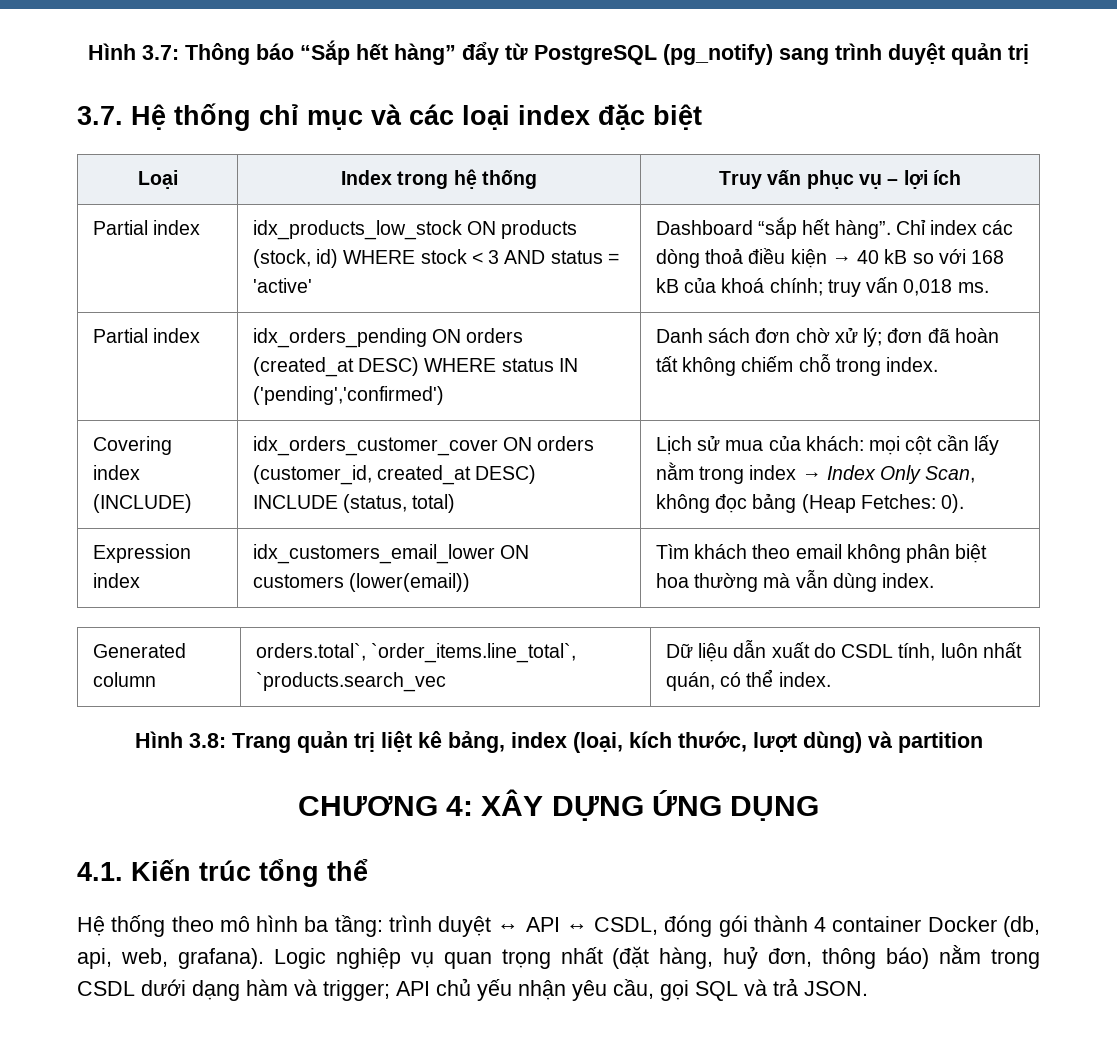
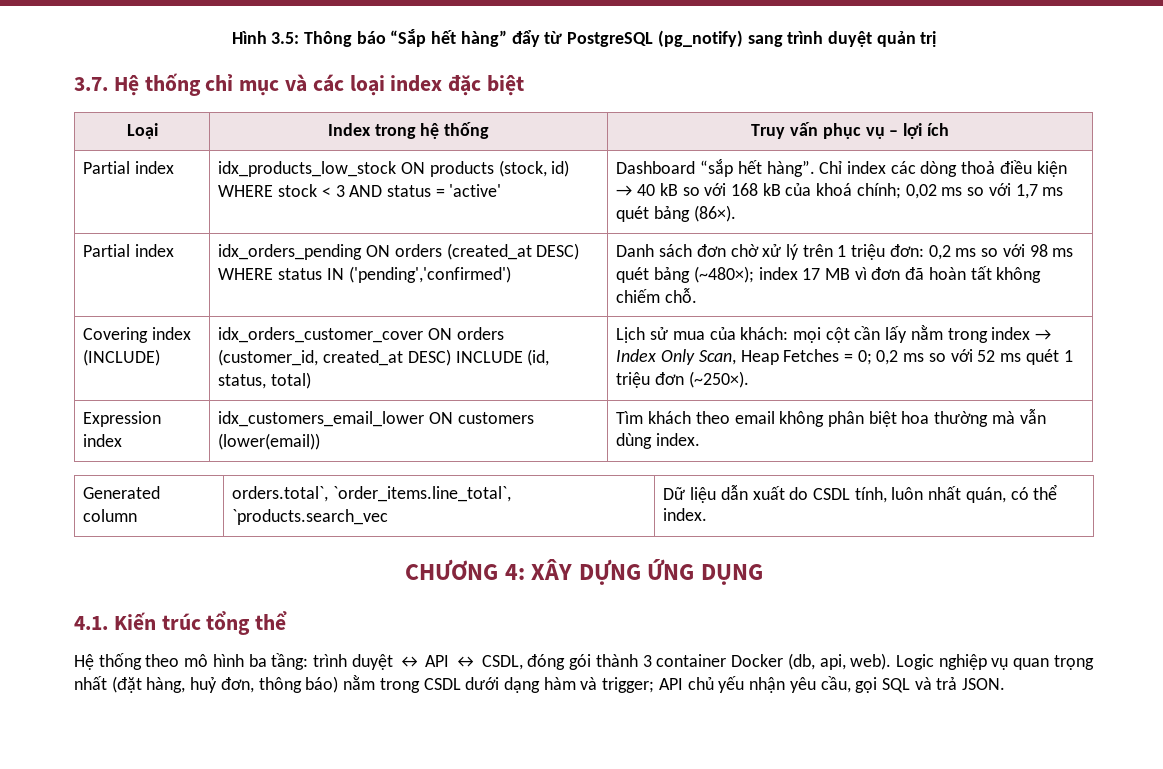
[88,43,179,60] Hình 3.7: -> [231,31,300,44] Hình 3.5:
[827,277,989,297] truy vấn 0,018 ms. -> [905,183,1064,199] [616,205,736,222] 0,02 ms so với 1,7 ms quét bảng (86×).
[863,328,883,347] lý; -> [785,244,1074,260] [616,266,867,283] lý trên 1 triệu đơn: 0,2 ms so với 98 ms quét bảng (~480×); index 17 MB vì
[798,354,939,376] chỗ trong index. -> [665,288,698,303] chỗ.
[343,494,408,513] (status, -> [527,349,550,366] [218,374,267,389] (id, status,
[655,493,965,513] không đọc bảng (Heap Fetches: 0). -> [740,349,1073,365] [616,371,749,388] Heap Fetches = 0; 0,2 ms so với 52 ms quét 1 triệu đơn (~250×).
[134,731,983,753] // Hình 3.8: Trang quản trị liệt kê bảng, index (loại, kích thước, lượt dùng) và partition -> (708, 514) none
[814,917,827,932] 4 -> [642,655,652,667] 3
[120,948,264,969] web, grafana). -> [850,653,892,670] web).

